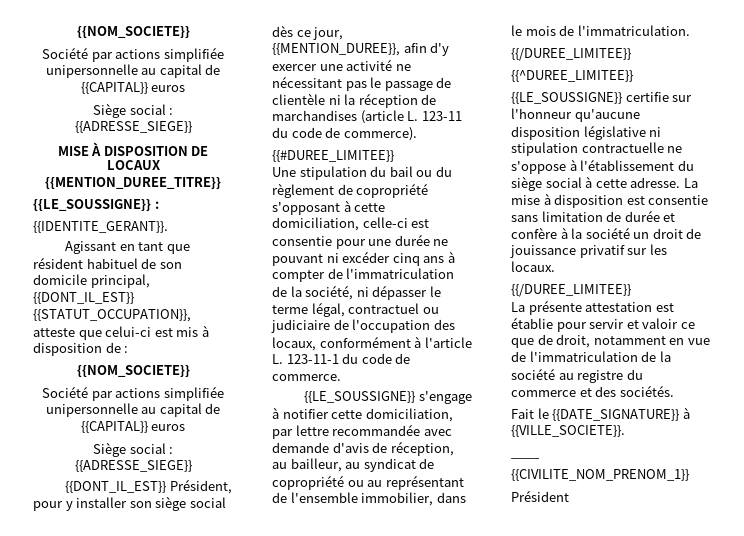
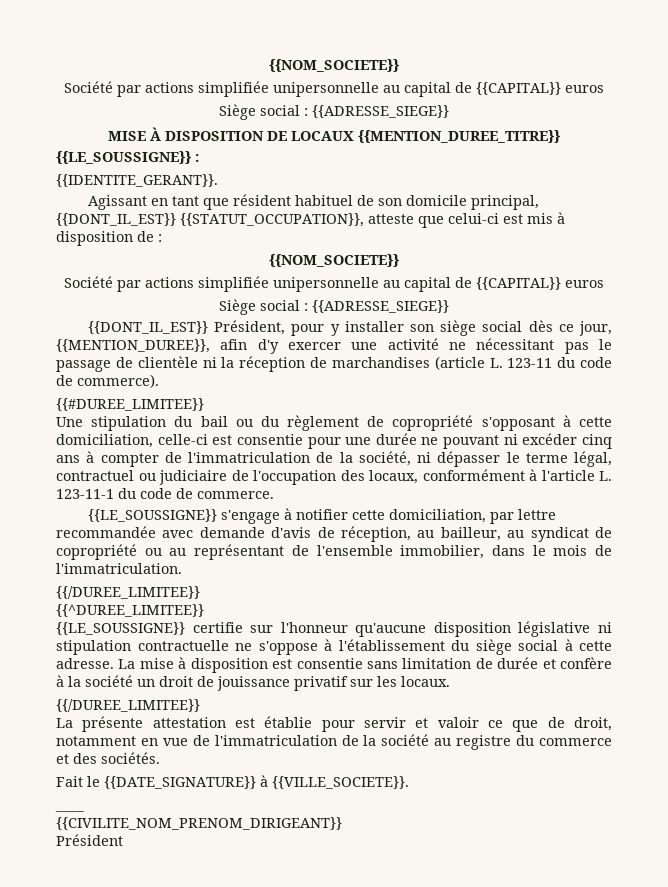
[511,469,689,481] {{CIVILITE_NOM_PRENOM_1}} -> [56,817,342,830] {{CIVILITE_NOM_PRENOM_DIRIGEANT}}

